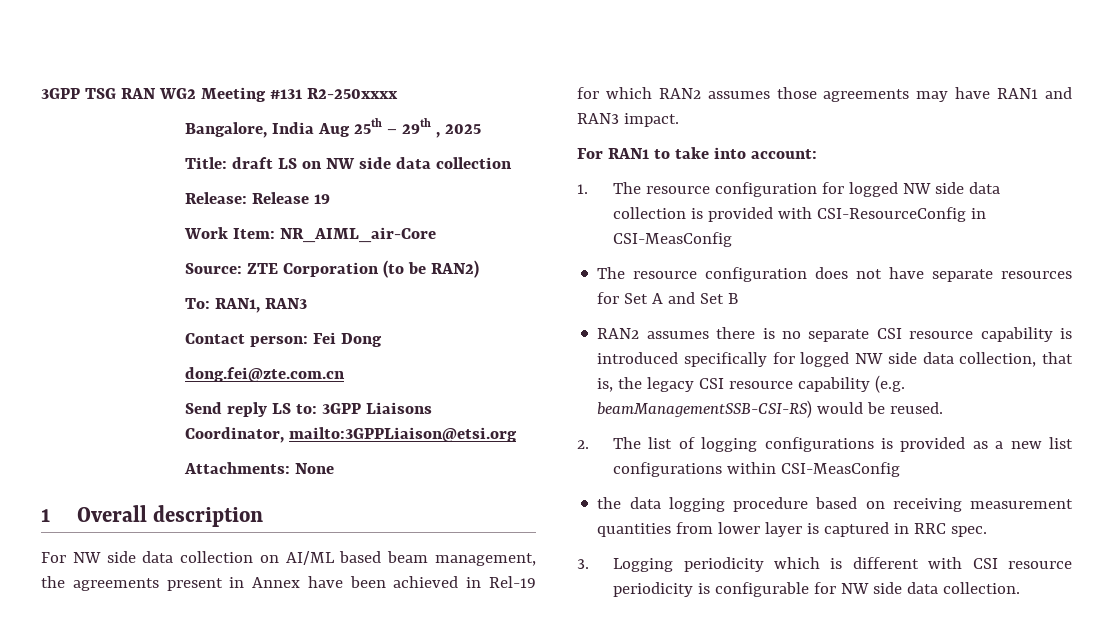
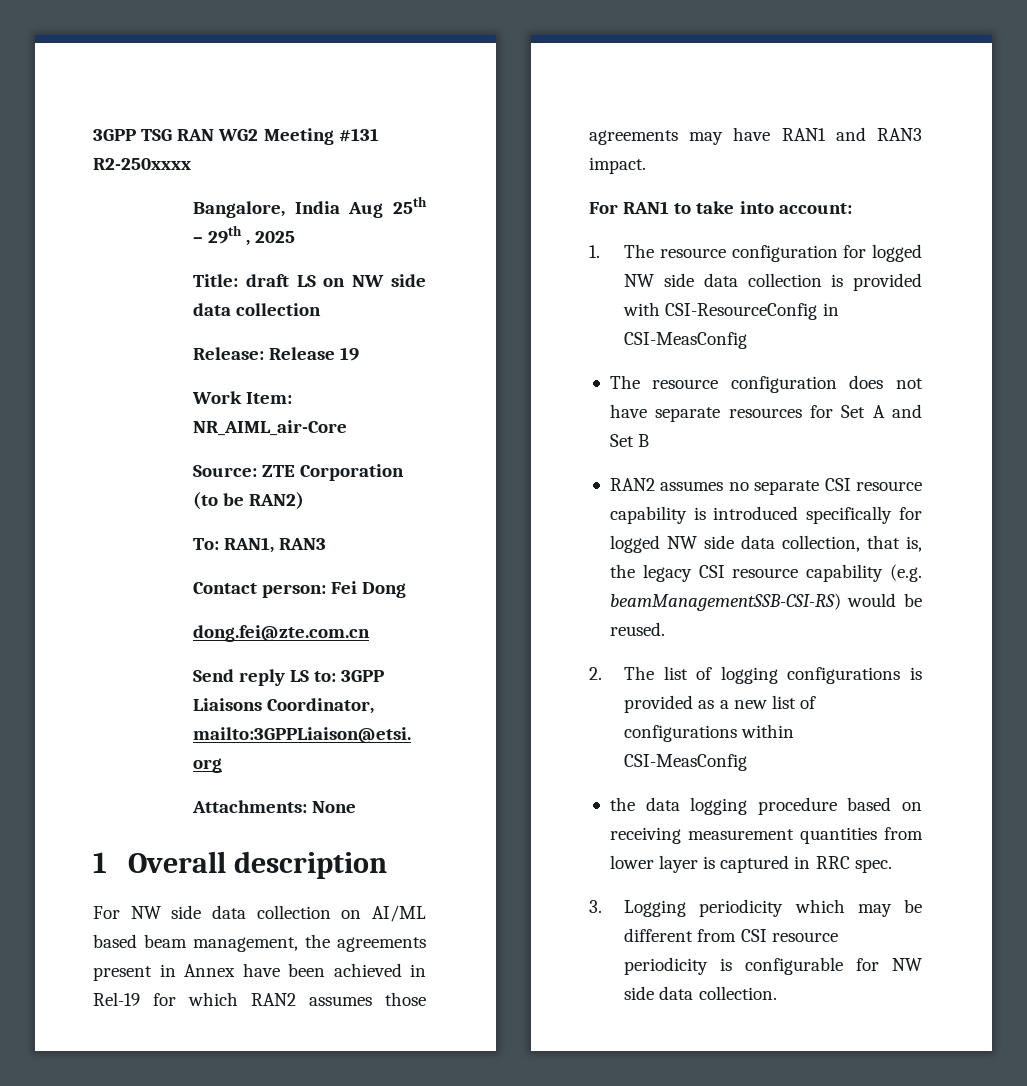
[716,327,775,339] there is -> (724, 486) none
(1073, 443) none -> [799,696,816,709] of
[830,557,963,569] is different with -> [857,899,922,917] [624,928,737,942] may be different from

